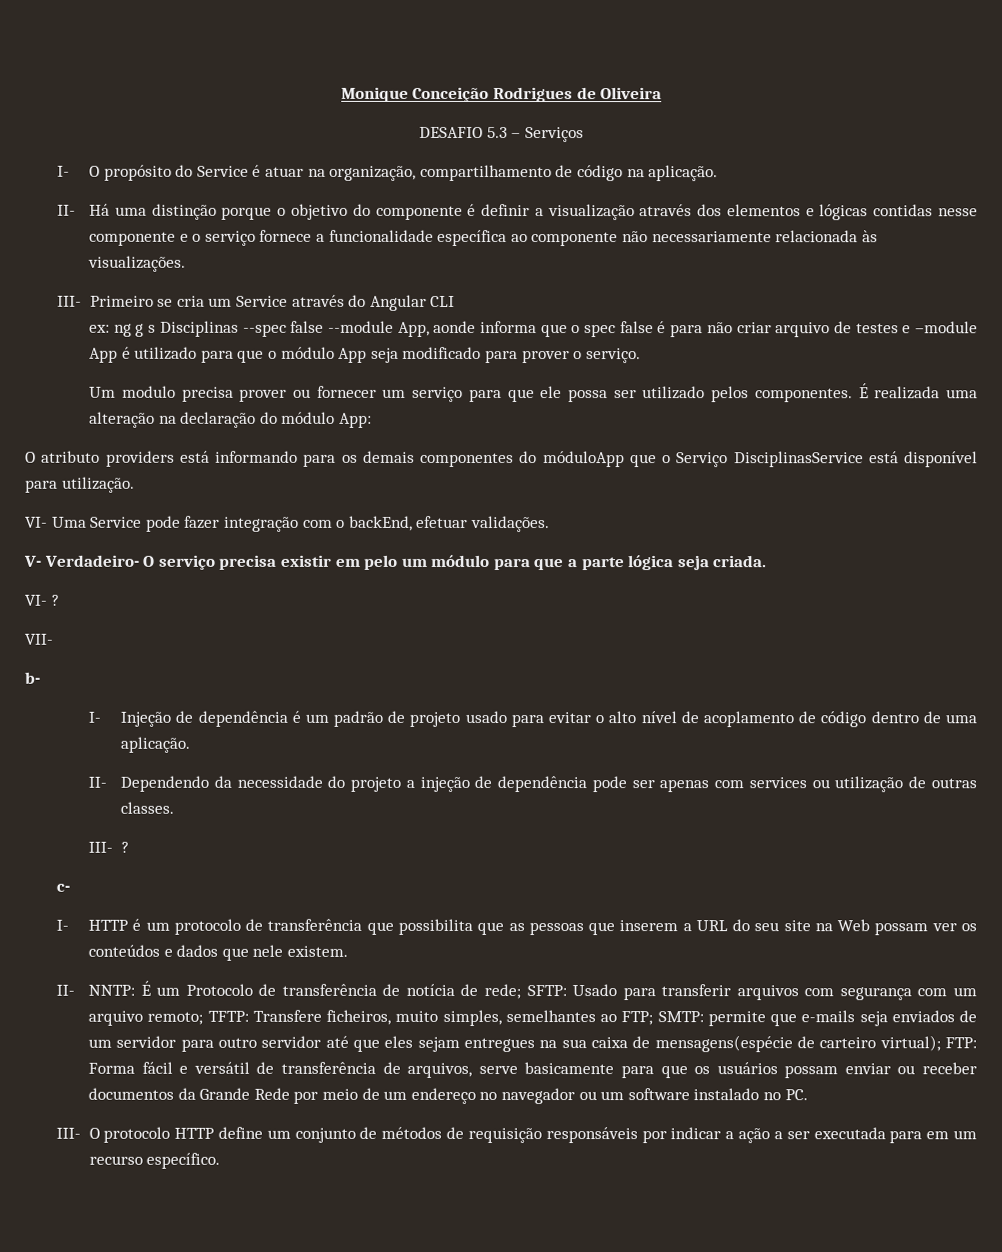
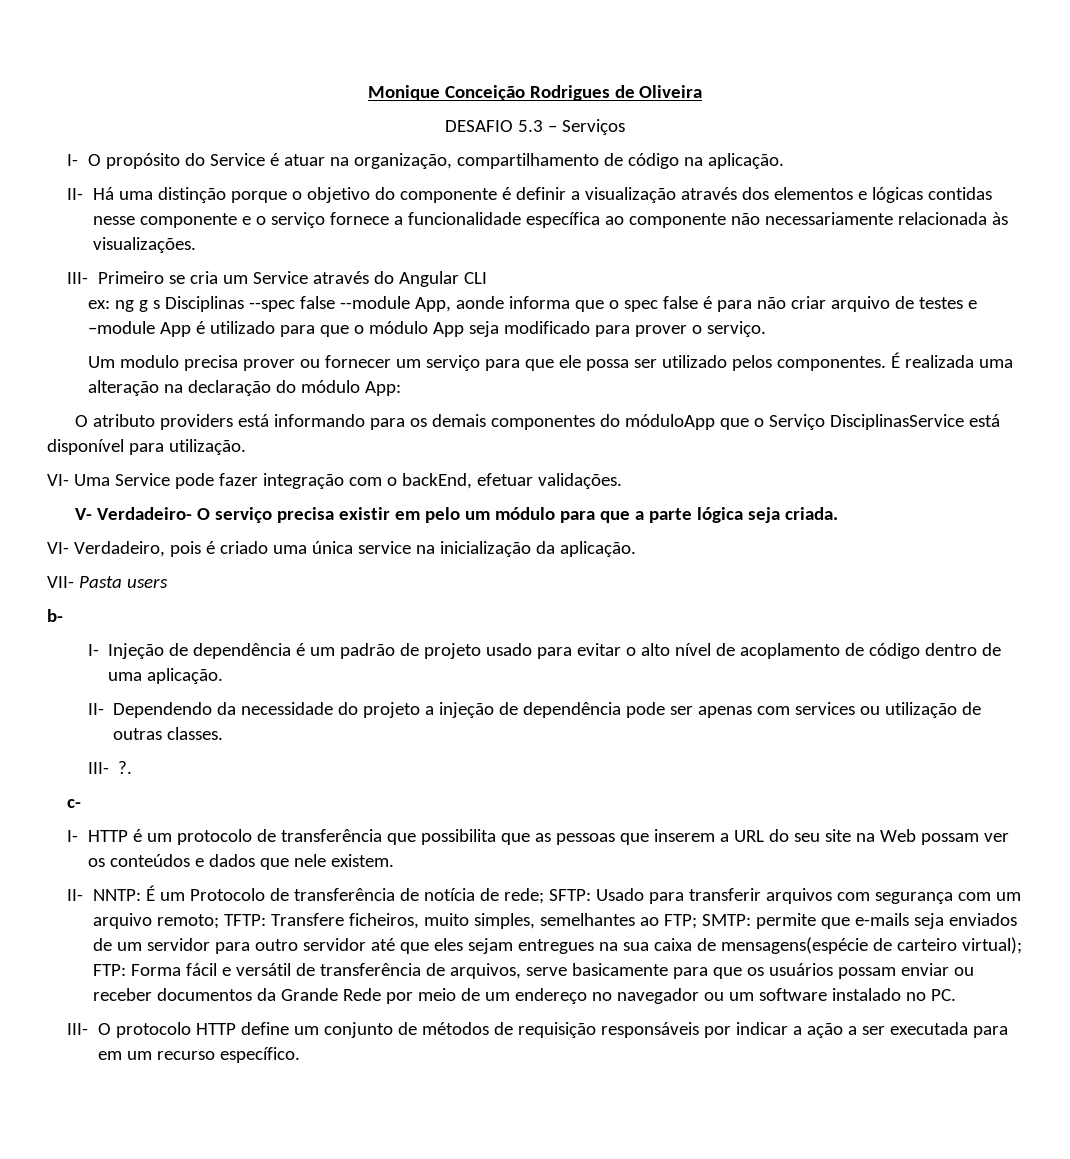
[51,594,60,606] ? -> [73,541,636,557] Verdadeiro, pois é criado uma única service na inicialização da aplicação.
(53, 639) none -> [78,576,168,588] Pasta users
[120,841,129,853] ? -> [117,761,132,774] ?.

